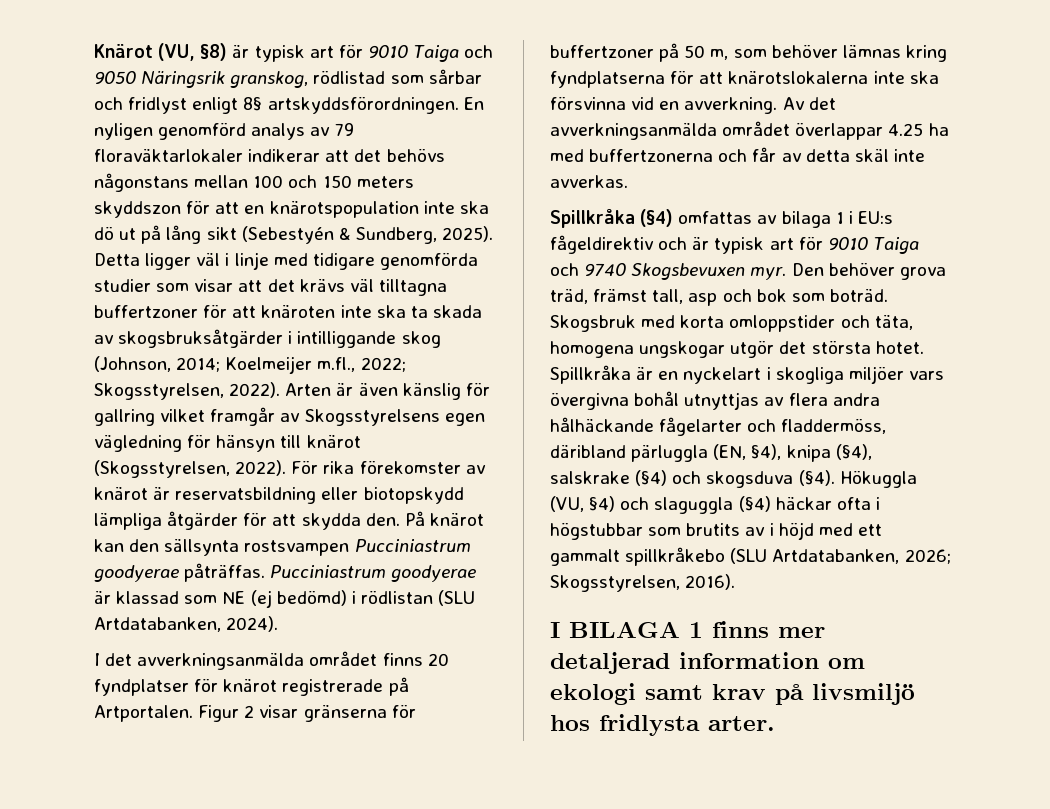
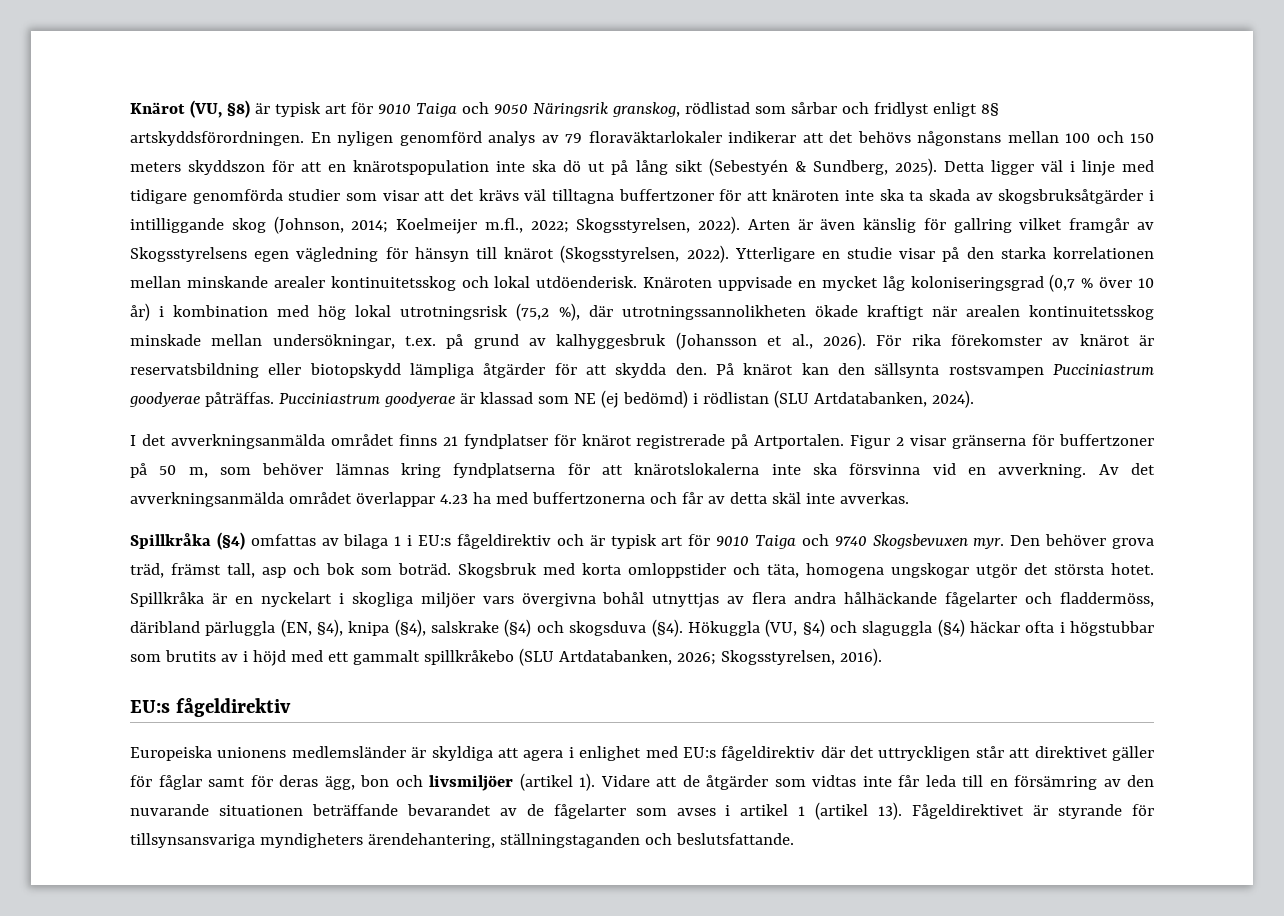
(287, 468) none -> [734,247,1154,262] [130,274,1154,292] [130,303,1155,321] [130,332,866,350] Ytterligare en studie visar på den starka korrelationen mellan minskande arealer kontinuitetsskog och lokal utdöenderisk. Knäroten uppvisade en mycket låg koloniseringsgrad (0,7 % över 10 år) i kombination med hög lokal utrotningsrisk (75,2 %), där utrotningssannolikheten ökade kraftigt när arealen kontinuitetsskog minskade mellan undersökningar, t.ex. på grund av kalhyggesbruk (Johansson et al., 2026).
[427,653,449,666] 20 -> [442,436,458,446] 21
[888,123,924,136] 4.25 -> [439,494,468,504] 4.23
[550,621,825,638] [550,652,865,674] [550,683,915,705] [550,714,775,736] I BILAGA 1 finns mer detaljerad information om ekologi samt krav på livsmiljö hos fridlysta arter. -> [130,697,291,717] [130,746,1154,761] [130,773,1154,791] [130,802,1155,820] [130,833,794,848] EU:s fågeldirektiv // Europeiska unionens medlemsländer är skyldiga att agera i enlighet med EU:s fågeldirektiv där det uttryckligen står att direktivet gäller för fåglar samt för deras ägg, bon och livsmiljöer (artikel 1). Vidare att de åtgärder som vidtas inte får leda till en försämring av den nuvarande situationen beträffande bevarandet av de fågelarter som avses i artikel 1 (artikel 13). Fågeldirektivet är styrande för tillsynsansvariga myndigheters ärendehantering, ställningstaganden och beslutsfattande.

